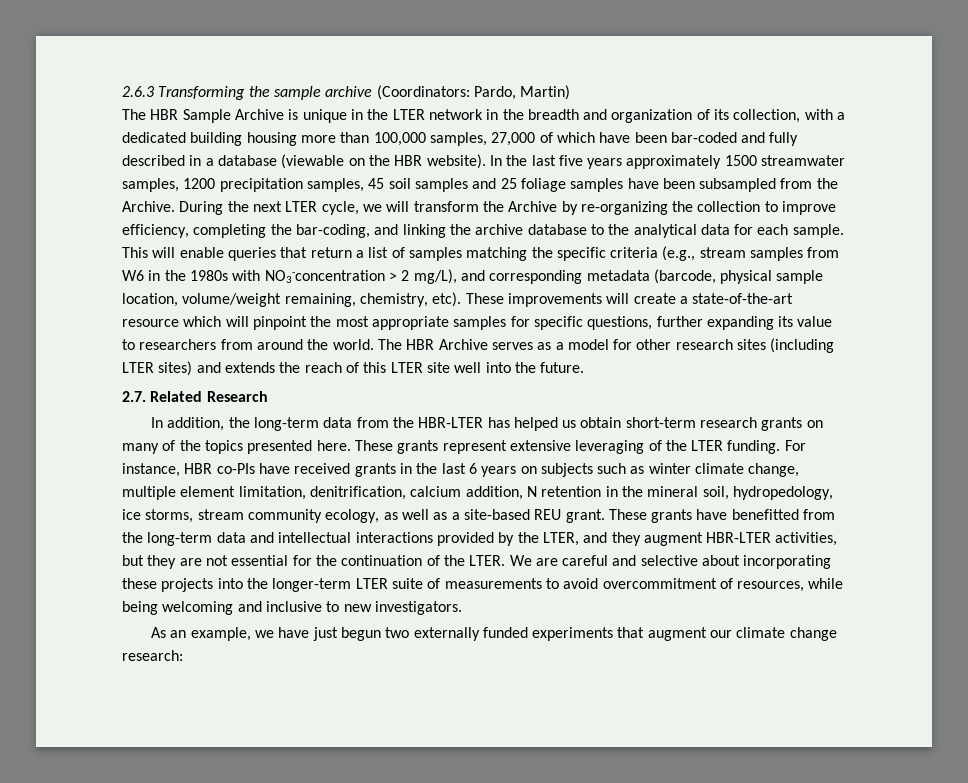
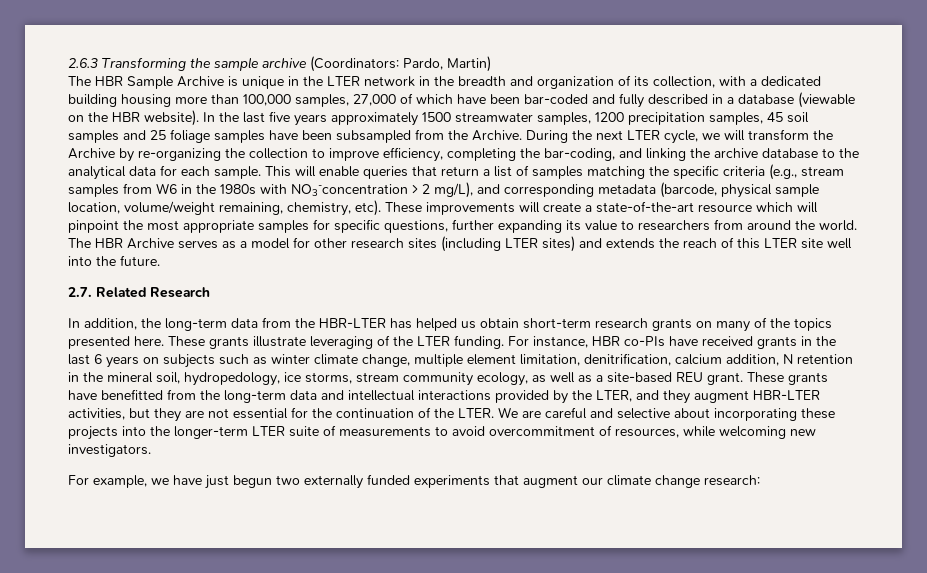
[442,440,571,454] represent extensive -> [253,336,306,347] illustrate
[122,601,340,615] being welcoming and inclusive to -> [719,426,786,439] welcoming
[150,627,187,638] As an -> [68,475,89,485] For

